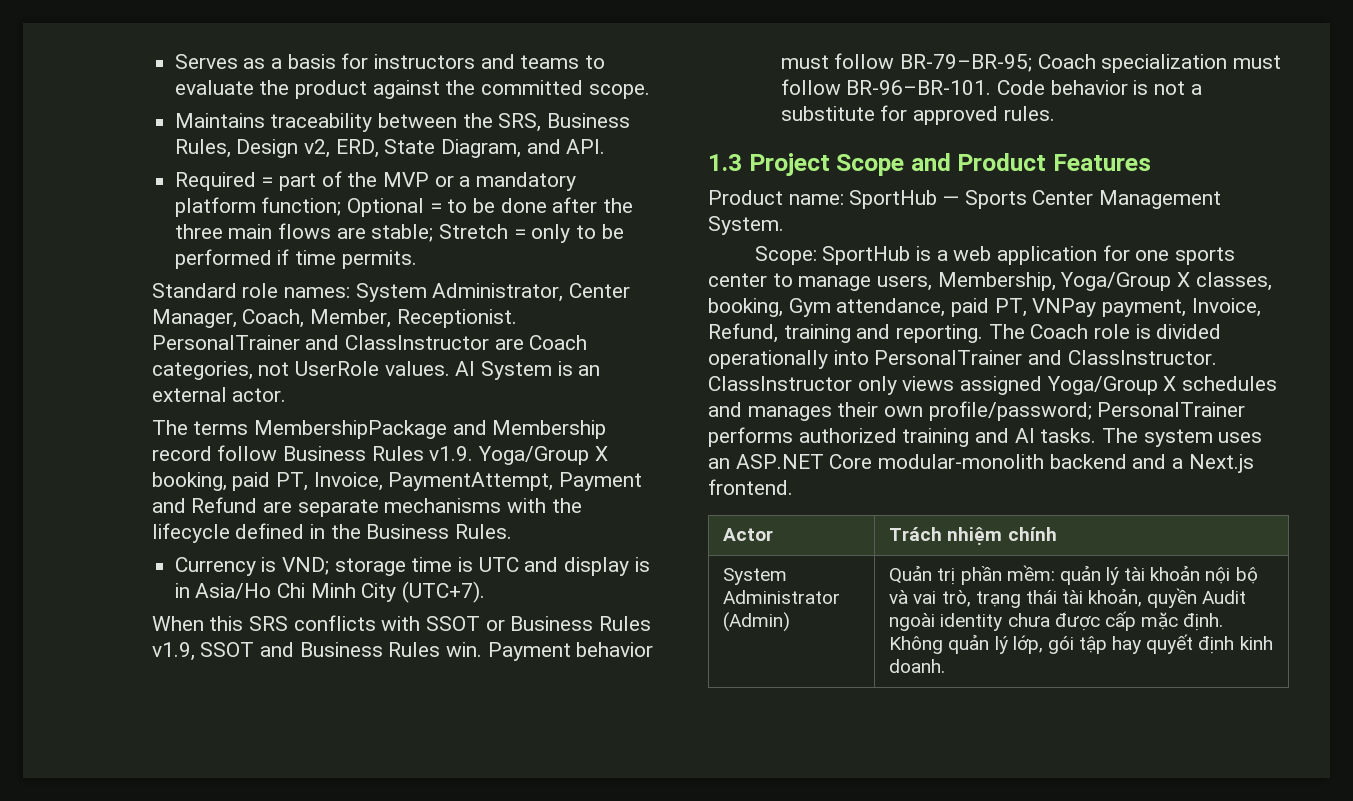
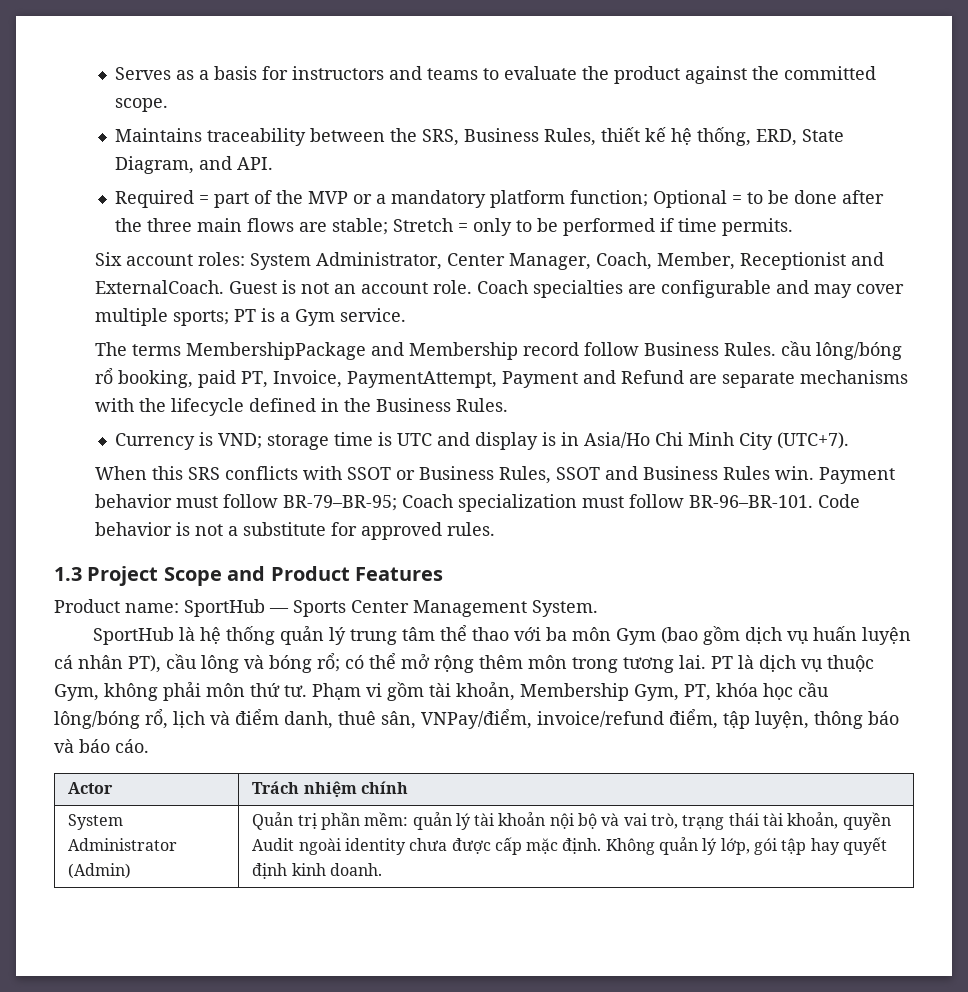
[236,139,331,158] Design v2, -> [600,127,751,146] thiết kế hệ thống,
[151,283,350,298] Standard role names: -> [95,252,246,266] Six account roles:
[396,309,517,328] [151,335,588,350] [151,361,601,380] [151,387,287,402] Receptionist. PersonalTrainer and ClassInstructor are Coach categories, not UserRole values. AI System is an external actor. -> [740,252,885,270] [95,280,905,298] [95,308,407,326] Receptionist and ExternalCoach. Guest is not an account role. Coach specialties are configurable and may cover multiple sports; PT is a Gym service.
[371,446,608,465] Rules v1.9. Yoga/Group X -> [724,341,903,360] [95,368,114,384] Rules. cầu lông/bóng rổ
[598,616,651,631] [151,642,195,661] Rules v1.9, -> [499,466,552,484] Rules,
[754,245,1236,265] [708,272,1272,291] [708,298,1261,317] [708,323,1222,343] [708,350,1217,369] [708,376,1278,395] [708,401,1246,421] [708,427,1263,447] [708,454,1254,473] [708,479,793,495] Scope: SportHub is a web application for one sports center to manage users, Membership, Yoga/Group X classes, booking, Gym attendance, paid PT, VNPay payment, Invoice, Refund, training and reporting. The Coach role is divided operationally into PersonalTrainer and ClassInstructor. ClassInstructor only views assigned Yoga/Group X schedules and manages their own profile/password; PersonalTrainer performs authorized training and AI tasks. The system uses an ASP.NET Core modular-monolith backend and a Next.js frontend. -> [93,625,912,645] [54,653,874,673] [54,682,829,701] [54,709,899,729] [54,739,149,753] SportHub là hệ thống quản lý trung tâm thể thao với ba môn Gym (bao gồm dịch vụ huấn luyện cá nhân PT), cầu lông và bóng rổ; có thể mở rộng thêm môn trong tương lai. PT là dịch vụ thuộc Gym, không phải môn thứ tư. Phạm vi gồm tài khoản, Membership Gym, PT, khóa học cầu lông/bóng rổ, lịch và điểm danh, thuê sân, VNPay/điểm, invoice/refund điểm, tập luyện, thông báo và báo cáo.

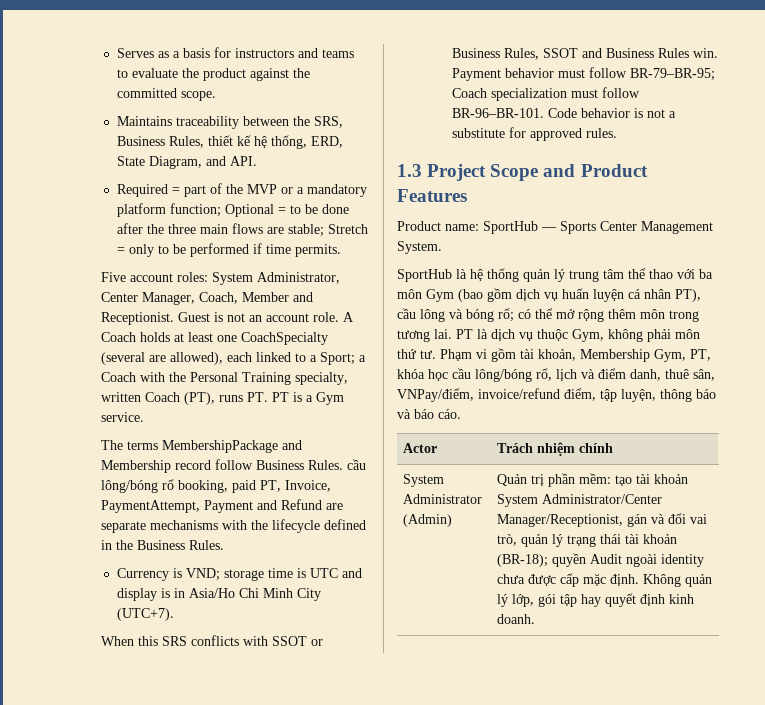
[95,252,123,266] Six -> [101,272,127,282] Five
[657,252,885,270] [95,280,225,294] Member, Receptionist and ExternalCoach. -> [242,292,314,302] [101,312,175,325] Member and Receptionist.
[477,280,905,298] [95,308,230,326] Coach specialties are configurable and may cover multiple sports; -> [343,312,355,322] [101,332,329,345] [101,352,367,365] [101,372,349,385] [101,392,269,405] A Coach holds at least one CoachSpecialty (several are allowed), each linked to a Sport; a Coach with the Personal Training specialty, written Coach (PT), runs PT.
[412,812,679,830] quản lý tài khoản nội bộ và vai trò, -> [614,474,688,486] [496,494,662,507] [496,513,707,527] [496,534,563,547] tạo tài khoản System Administrator/Center Manager/Receptionist, gán và đổi vai trò, quản lý
[787,812,839,829] khoản, -> [642,534,677,544] [496,554,548,567] khoản (BR-18);

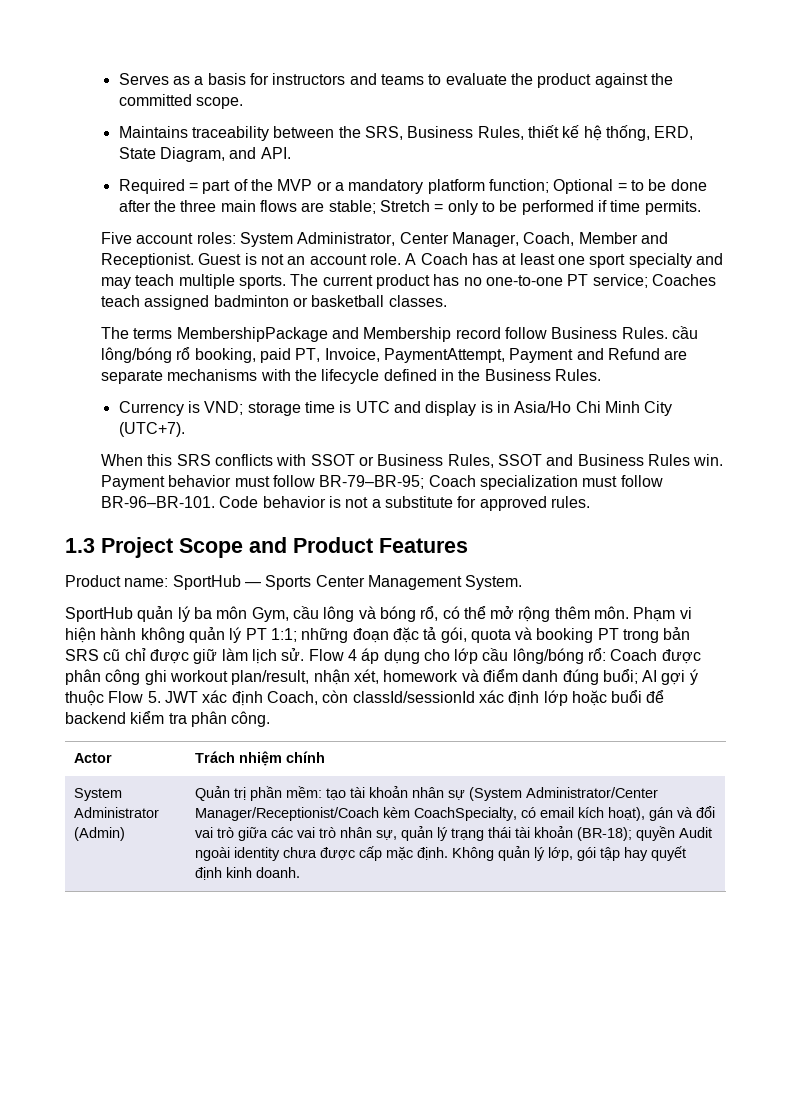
[140,332,171,342] holds -> [472,253,499,265] has
[241,332,329,345] [101,352,367,365] [101,372,349,385] [101,392,345,405] [101,412,145,422] CoachSpecialty (several are allowed), each linked to a Sport; a Coach with the Personal Training specialty, written Coach (PT), runs PT. PT is a Gym service. -> [589,253,723,268] [101,274,716,289] [101,295,447,310] sport specialty and may teach multiple sports. The current product has no one-to-one PT service; Coaches teach assigned badminton or basketball classes.
[456,268,713,282] [397,288,701,302] là hệ thống quản lý trung tâm thể thao với ba môn Gym (bao gồm dịch vụ huấn luyện cá nhân PT), -> [137,606,289,622] quản lý ba môn Gym,
[498,308,514,322] rổ; -> [420,606,439,621] rổ,
[640,309,699,322] [397,329,700,342] [397,348,711,362] [397,368,715,382] [397,388,716,402] [397,409,461,419] môn trong tương lai. PT là dịch vụ thuộc Gym, không phải môn thứ tư. Phạm vi gồm tài khoản, Membership Gym, PT, khóa học cầu lông/bóng rổ, lịch và điểm danh, thuê sân, VNPay/điểm, invoice/refund điểm, tập luyện, thông báo và báo cáo. -> [594,606,692,622] [65,627,691,643] [65,648,701,664] [65,669,698,685] [65,690,665,706] [65,711,271,727] môn. Phạm vi hiện hành không quản lý PT 1:1; những đoạn đặc tả gói, quota và booking PT trong bản SRS cũ chỉ được giữ làm lịch sử. Flow 4 áp dụng cho lớp cầu lông/bóng rổ: Coach được phân công ghi workout plan/result, nhận xét, homework và điểm danh đúng buổi; AI gợi ý thuộc Flow 5. JWT xác định Coach, còn classId/sessionId xác định lớp hoặc buổi để backend kiểm tra phân công.
[496,494,662,507] [496,513,707,527] [496,534,517,546] System Administrator/Center Manager/Receptionist, gán và đổi vai trò, -> [412,787,659,801] [195,806,716,821] [195,827,398,841] nhân sự (System Administrator/Center Manager/Receptionist/Coach kèm CoachSpecialty, có email kích hoạt), gán và đổi vai trò giữa các vai trò nhân sự,

